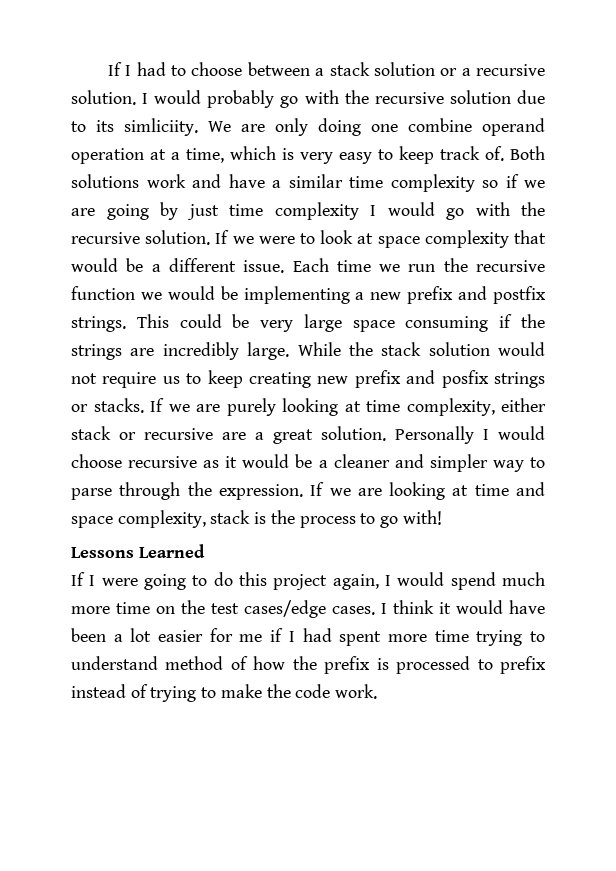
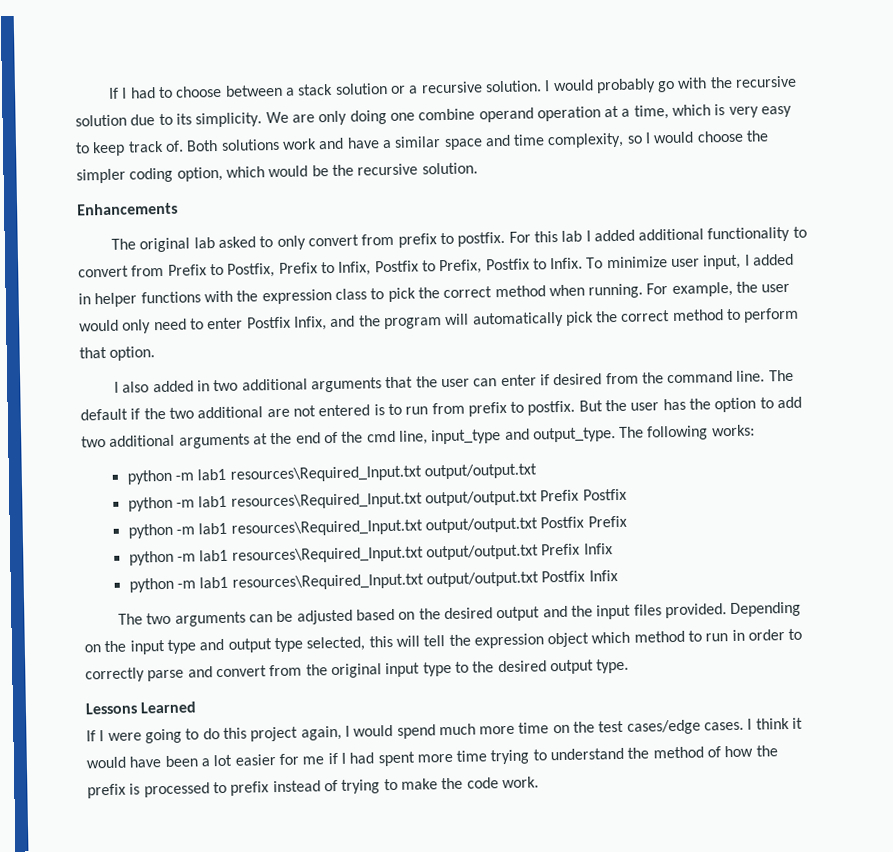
[124,118,198,136] simliciity. -> [195,112,263,128] simplicity.
[349,174,545,192] [71,202,545,220] [71,230,546,248] [71,258,545,273] [71,286,547,304] [71,314,545,332] [71,342,545,360] [71,370,545,388] [71,398,546,416] [71,426,545,444] [71,454,545,472] [71,482,545,500] [71,510,442,528] time complexity so if we are going by just time complexity I would go with the recursive solution. If we were to look at space complexity that would be a different issue. Each time we run the recursive function we would be implementing a new prefix and postfix strings. This could be very large space consuming if the strings are incredibly large. While the stack solution would not require us to keep creating new prefix and posfix strings or stacks. If we are purely looking at time complexity, either stack or recursive are a great solution. Personally I would choose recursive as it would be a cleaner and simpler way to parse through the expression. If we are looking at time and space complexity, stack is the process to go with! -> [443,130,770,150] [76,162,478,184] [77,202,178,216] [111,226,807,253] [78,253,795,278] [78,281,791,308] [79,307,800,334] [79,346,156,361] [114,369,794,393] [80,396,803,421] [81,424,755,449] [126,463,538,485] [127,488,627,512] [127,515,627,539] [128,543,613,566] [128,570,618,593] [118,601,802,627] [84,628,803,655] [85,658,630,683] space and time complexity, so I would choose the simpler coding option, which would be the recursive solution. // Enhancements // The original lab asked to only convert from prefix to postfix. For this lab I added additional functionality to convert from Prefix to Postfix, Prefix to Infix, Postfix to Prefix, Postfix to Infix. To minimize user input, I added in helper functions with the expression class to pick the correct method when running. For example, the user would only need to enter Postfix Infix, and the program will automatically pick the correct method to perform that option. // I also added in two additional arguments that the user can enter if desired from the command line. The default if the two additional are not entered is to run from prefix to postfix. But the user has the option to add two additional arguments at the end of the cmd line, input_type and output_type. The following works: // python -m lab1 resources\Required_Input.txt output/output.txt // python -m lab1 resources\Required_Input.txt output/output.txt Prefix Postfix // python -m lab1 resources\Required_Input.txt output/output.txt Postfix Prefix // python -m lab1 resources\Required_Input.txt output/output.txt Prefix Infix // python -m lab1 resources\Required_Input.txt output/output.txt Postfix Infix // The two arguments can be adjusted based on the desired output and the input files provided. Depending on the input type and output type selected, this will tell the expression object which method to run in order to correctly parse and convert from the original input type to the desired output type.
(158, 663) none -> [627,747,650,759] the

